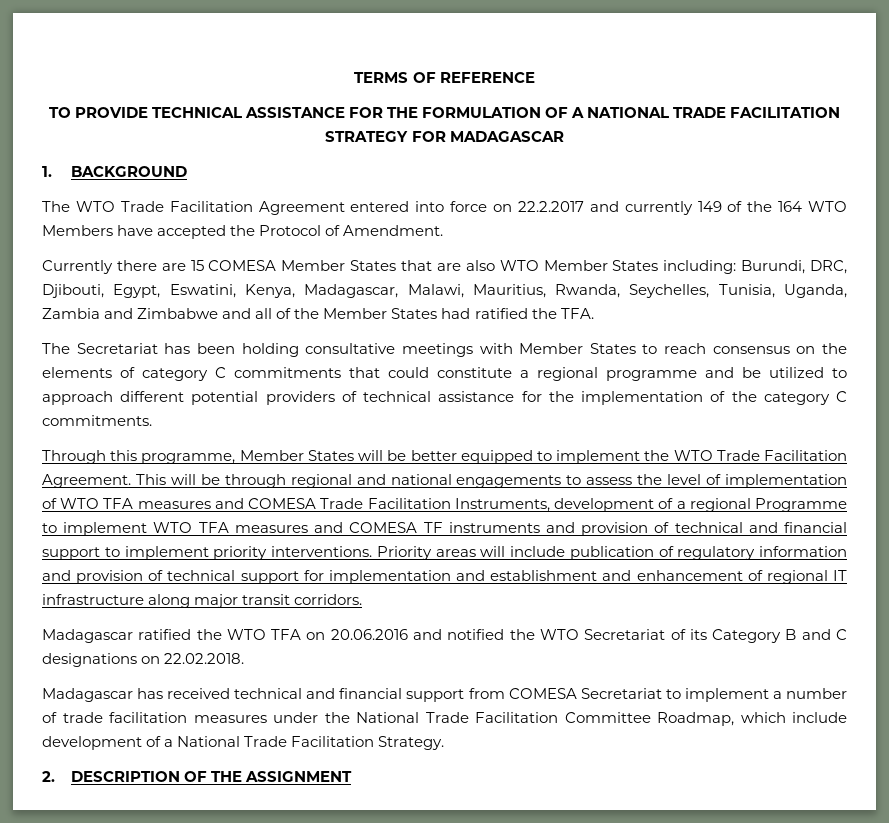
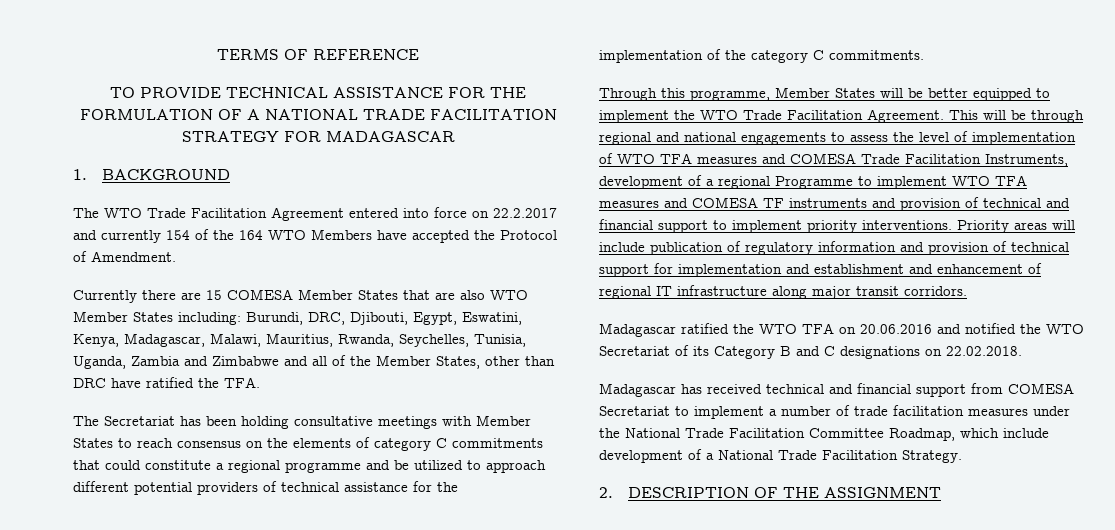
[697,201,722,212] 149 -> [166,230,190,240] 154
[391,308,471,319] States had -> [436,356,555,369] [73,378,141,388] States, other than DRC have

